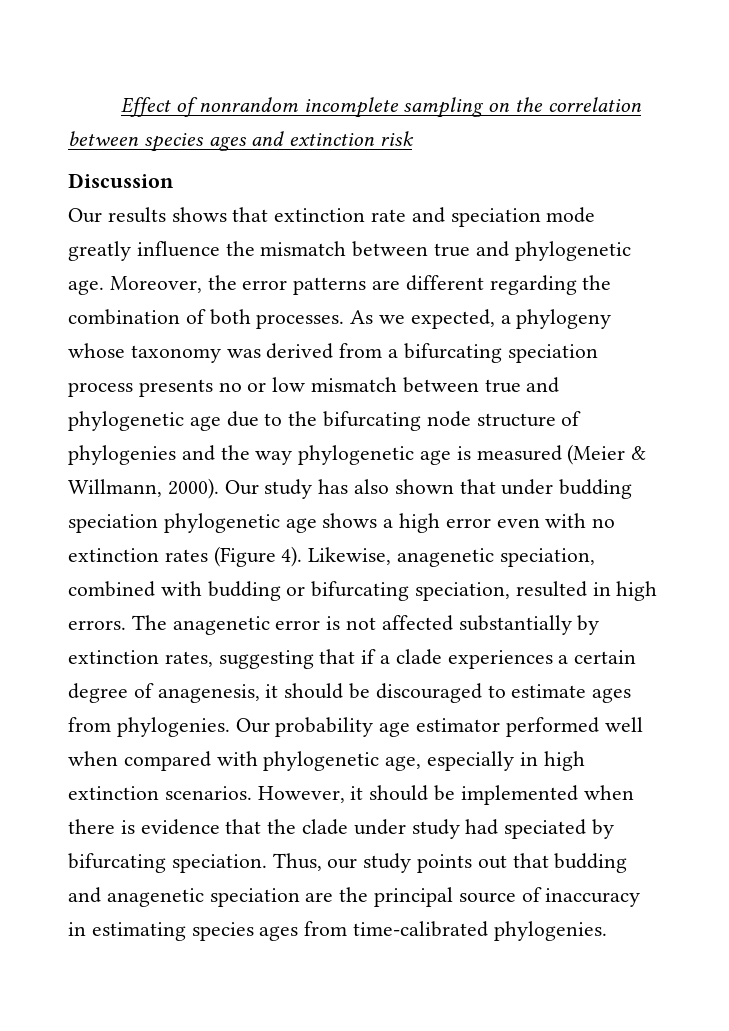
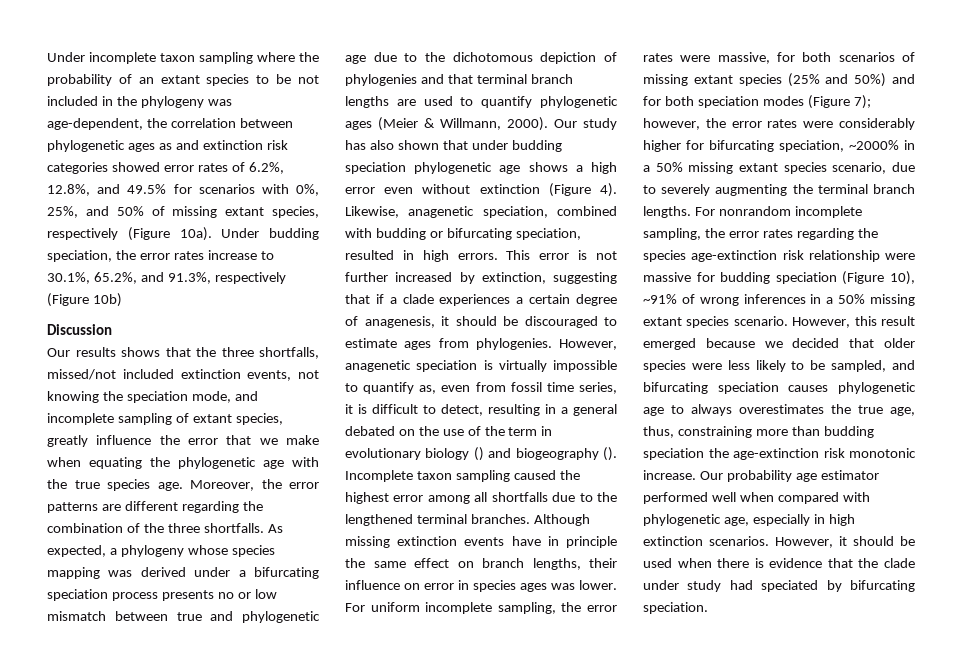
[121,97,642,118] [68,131,415,152] Effect of nonrandom incomplete sampling on the correlation between species ages and extinction risk -> [47,52,319,64] [47,74,319,86] [47,96,232,108] [47,118,293,130] [47,140,288,152] [47,162,284,174] [47,184,319,196] [47,206,319,218] [47,227,319,241] [47,250,274,262] [47,272,286,284] [47,293,122,307] Under incomplete taxon sampling where the probability of an extant species to be not included in the phylogeny was age-dependent, the correlation between phylogenetic ages as and extinction risk categories showed error rates of 6.2%, 12.8%, and 49.5% for scenarios with 0%, 25%, and 50% of missing extant species, respectively (Figure 10a). Under budding speciation, the error rates increase to 30.1%, 65.2%, and 91.3%, respectively (Figure 10b)
[274,207,596,227] [68,241,631,261] extinction rate and speciation mode greatly influence the mismatch between true and phylogenetic -> [196,347,319,359] [47,369,319,381] [47,391,258,403] [47,413,283,425] [47,435,319,447] [47,457,319,469] [47,479,150,491] the three shortfalls, missed/not included extinction events, not knowing the speciation mode, and incomplete sampling of extant species, greatly influence the error that we make when equating the phylogenetic age with the true species
[209,309,406,329] both processes. As we -> [143,523,283,533] the three shortfalls. As
[130,345,221,363] taxonomy -> [231,545,275,557] [47,567,100,579] species mapping
[339,343,383,358] from -> [194,567,231,577] under
[323,411,582,431] [68,445,562,465] bifurcating node structure of phylogenies and the way phylogenetic age is measured -> [452,52,617,64] [345,74,573,86] [345,96,618,108] [345,121,372,130] dichotomous depiction of phylogenies and that terminal branch lengths are used to quantify phylogenetic ages
[545,513,616,528] [68,548,208,562] with no extinction rates -> [422,184,540,194] without extinction
[131,615,270,635] The anagenetic -> [506,250,531,260] This
[381,615,600,635] [68,650,213,667] affected substantially by extinction rates, -> [345,272,546,284] further increased by extinction,
(230, 727) none -> [559,339,617,350] [345,360,617,372] [345,382,617,394] [345,404,617,416] [345,426,553,436] [345,447,617,461] [345,470,580,482] [345,492,618,504] [345,514,590,526] [345,536,617,548] [345,558,617,570] [345,580,617,592] [345,602,617,614] [643,52,915,64] [643,73,915,87] [643,95,871,109] [643,118,915,130] [643,140,915,152] [643,162,915,174] [643,184,915,196] [643,206,862,218] [643,228,878,240] [643,250,915,262] [643,271,915,285] [643,294,915,306] [643,316,915,328] [643,338,915,350] [643,360,915,372] [643,382,916,394] [643,404,915,416] [643,426,874,438] [643,448,916,460] [643,470,696,480] However, anagenetic speciation is virtually impossible to quantify as, even from fossil time series, it is difficult to detect, resulting in a general debated on the use of the term in evolutionary biology () and biogeography (). Incomplete taxon sampling caused the highest error among all shortfalls due to the lengthened terminal branches. Although missing extinction events have in principle the same effect on branch lengths, their influence on error in species ages was lower. For uniform incomplete sampling, the error rates were massive, for both scenarios of missing extant species (25% and 50%) and for both speciation modes (Figure 7); however, the error rates were considerably higher for bifurcating speciation, ~2000% in a 50% missing extant species scenario, due to severely augmenting the terminal branch lengths. For nonrandom incomplete sampling, the error rates regarding the species age-extinction risk relationship were massive for budding speciation (Figure 10), ~91% of wrong inferences in a 50% missing extant species scenario. However, this result emerged because we decided that older species were less likely to be sampled, and bifurcating speciation causes phylogenetic age to always overestimates the true age, thus, constraining more than budding speciation the age-extinction risk monotonic increase.
[460,785,578,805] implemented -> [643,558,672,568] used
[272,853,628,873] [68,887,641,907] [68,921,607,941] Thus, our study points out that budding and anagenetic speciation are the principal source of inaccuracy in estimating species ages from time-calibrated phylogenies. -> (708, 608) none

